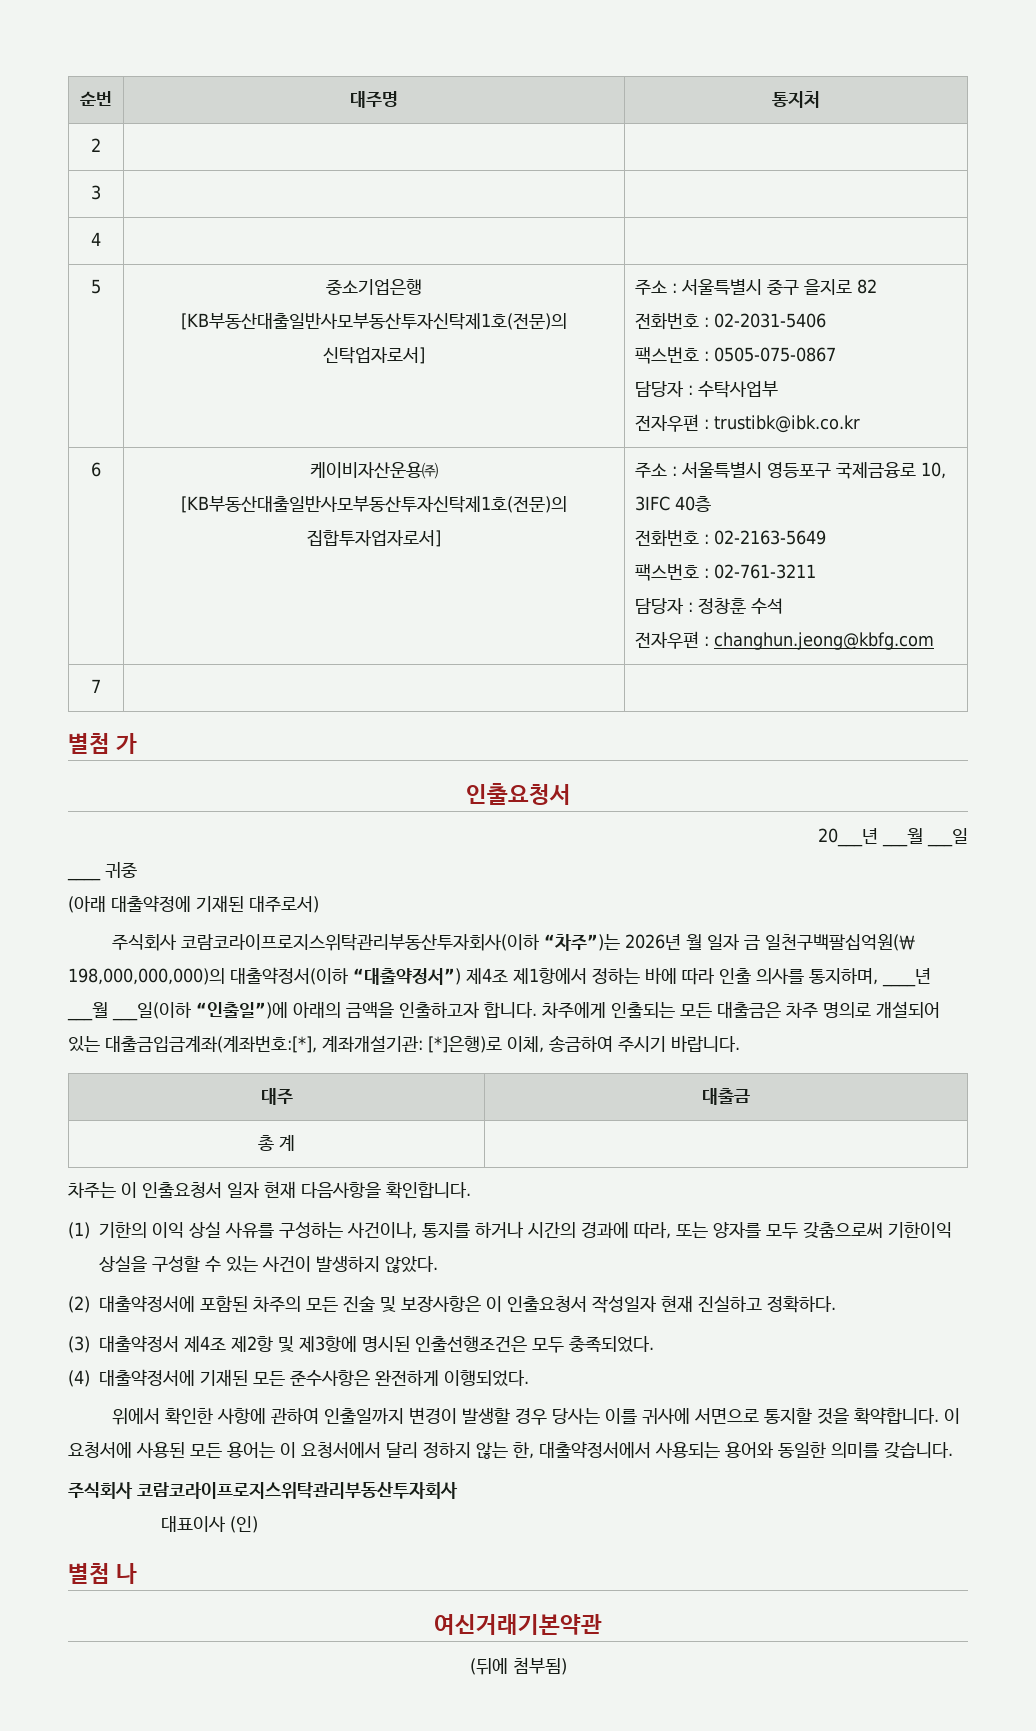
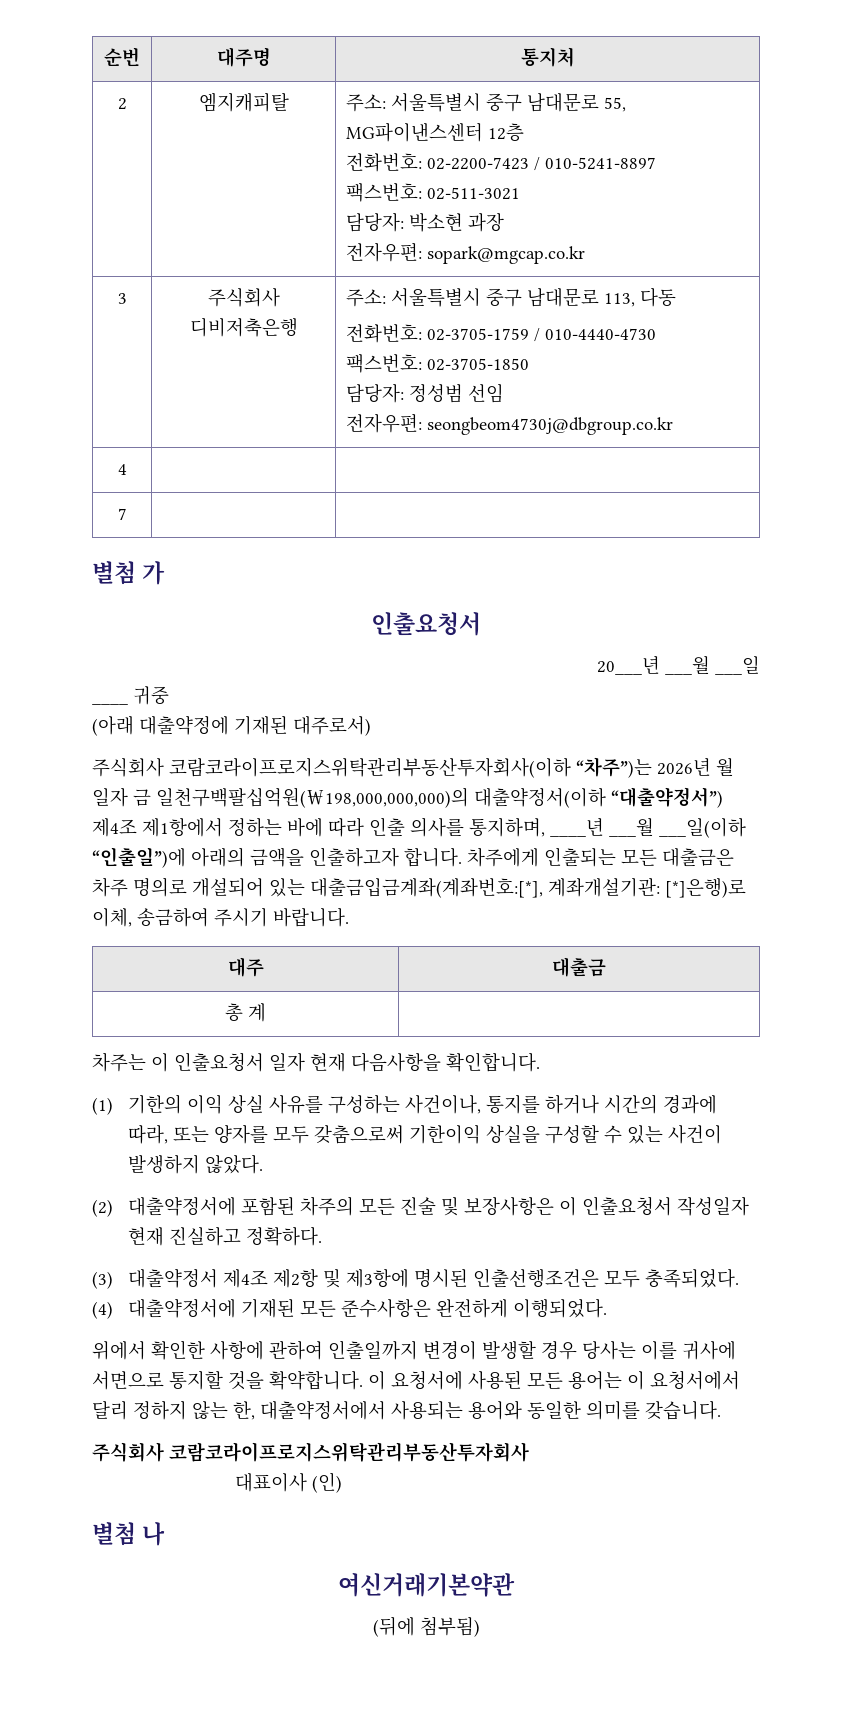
[91,185,101,200] [91,232,101,246] [91,279,101,294] [326,279,422,295] [181,313,567,330] [323,347,425,364] [635,279,878,295] [635,312,827,330] [635,347,837,364] [635,381,779,398] [635,414,861,433] [91,462,101,477] [310,462,438,479] [181,496,567,513] [307,530,441,547] [635,462,947,479] [635,496,712,512] [635,529,827,547] [635,564,817,581] [635,598,784,614] [635,631,935,650] | // 3 | | // 4 | | // 5 | 중소기업은행 [KB부동산대출일반사모부동산투자신탁제1호(전문)의 신탁업자로서] | 주소 : 서울특별시 중구 을지로 82 // 전화번호 : 02-2031-5406 // 팩스번호 : 0505-075-0867 // 담당자 : 수탁사업부 // 전자우편 : trustibk@ibk.co.kr // 6 | 케이비자산운용㈜[KB부동산대출일반사모부동산투자신탁제1호(전문)의 집합투자업자로서] | 주소 : 서울특별시 영등포구 국제금융로 10, 3IFC 40층 // 전화번호 : 02-2163-5649 // 팩스번호 : 02-761-3211 // 담당자 : 정창훈 수석 // 전자우편 : changhun.jeong@kbfg.com -> [198,92,289,112] [346,93,627,112] [346,122,525,142] [346,153,657,172] [346,183,521,202] [346,212,505,232] [346,242,586,264] [117,293,127,304] [207,288,280,307] [189,317,298,337] [346,287,677,307] [346,324,657,343] [346,354,530,373] [346,383,505,403] [346,413,674,435] [117,464,127,475] 엠지캐피탈 | 주소: 서울특별시 중구 남대문로 55, MG파이낸스센터 12층 // 전화번호: 02-2200-7423 / 010-5241-8897 // 팩스번호: 02-511-3021 // 담당자: 박소현 과장 // 전자우편: sopark@mgcap.co.kr // 3 | 주식회사 디비저축은행 | 주소: 서울특별시 중구 남대문로 113, 다동 // 전화번호: 02-3705-1759 / 010-4440-4730 // 팩스번호: 02-3705-1850 // 담당자: 정성범 선임 // 전자우편: seongbeom4730j@dbgroup.co.kr // 4 | |

